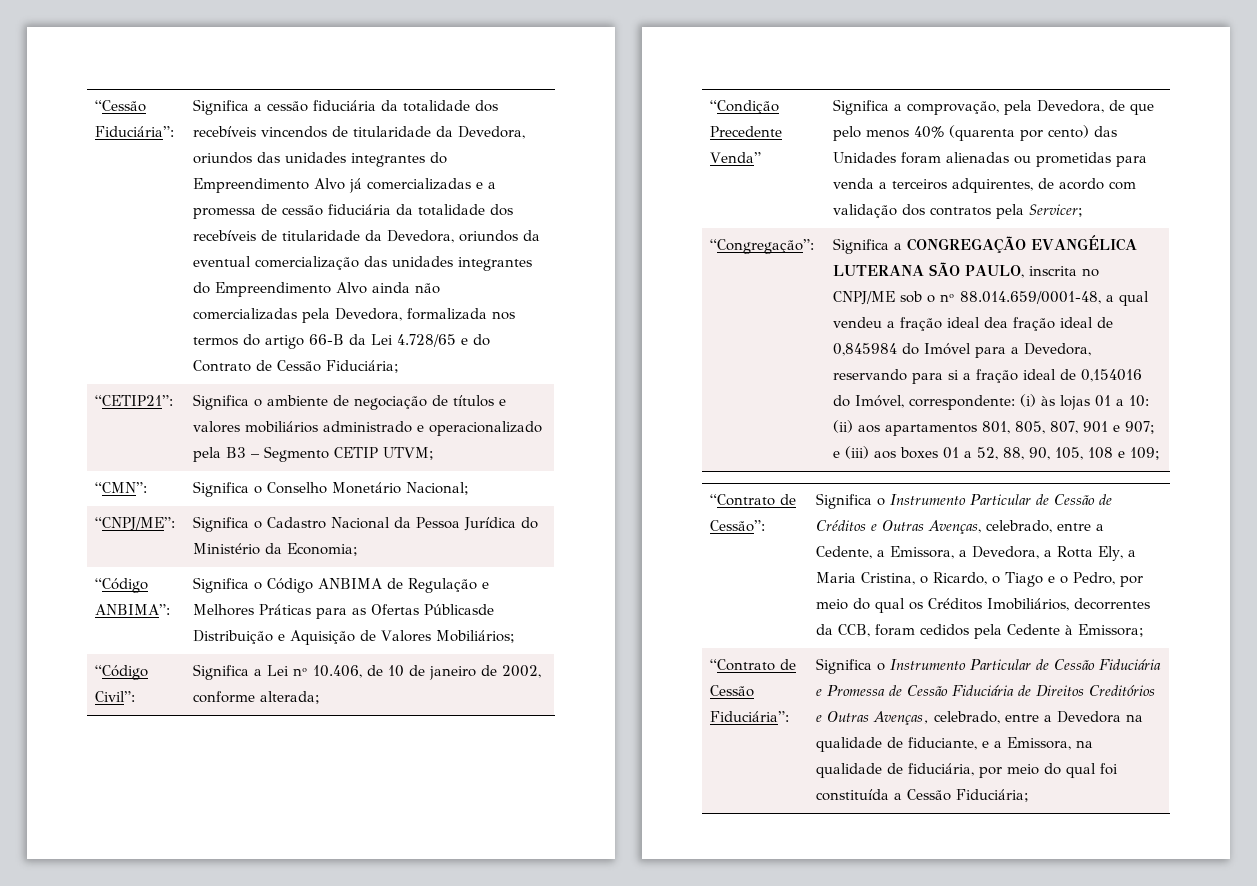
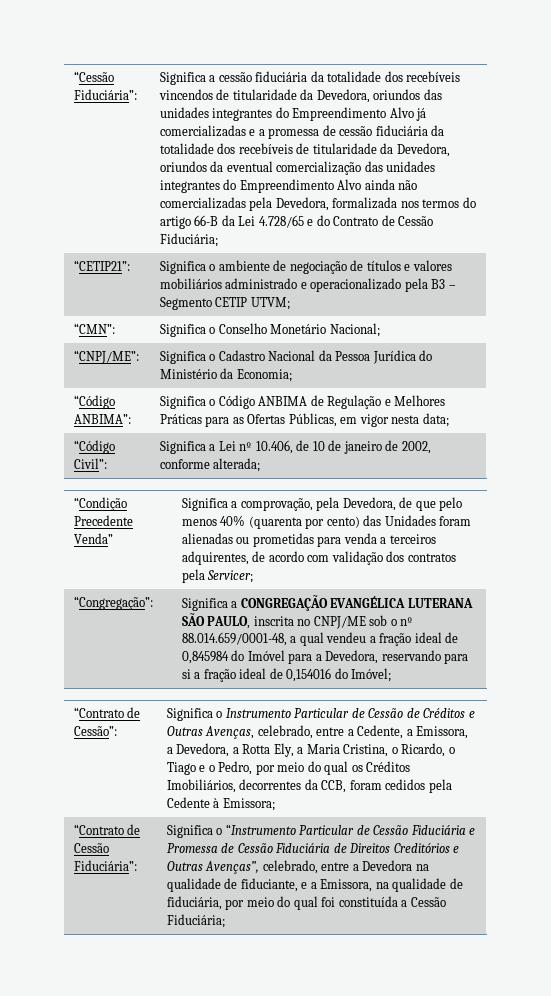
[423,604,494,615] [192,630,515,645] Públicasde Distribuição e Aquisição de Valores Mobiliários; -> [288,413,449,427] Públicas, em vigor nesta data;
[983,317,1093,331] dea fração ideal -> (442, 637) none
[854,394,1149,410] [832,420,1155,436] [832,446,1160,460] Imóvel, correspondente: (i) às lojas 01 a 10: (ii) aos apartamentos 801, 805, 807, 901 e 907; e (iii) aos boxes 01 a 52, 88, 90, 105, 108 e 109; -> [351,668,392,682] Imóvel;
[889,659,966,670] Instrumento -> [225,824,296,835] “Instrumento
[872,711,929,725] Avenças, -> [205,861,260,874] Avenças”,

